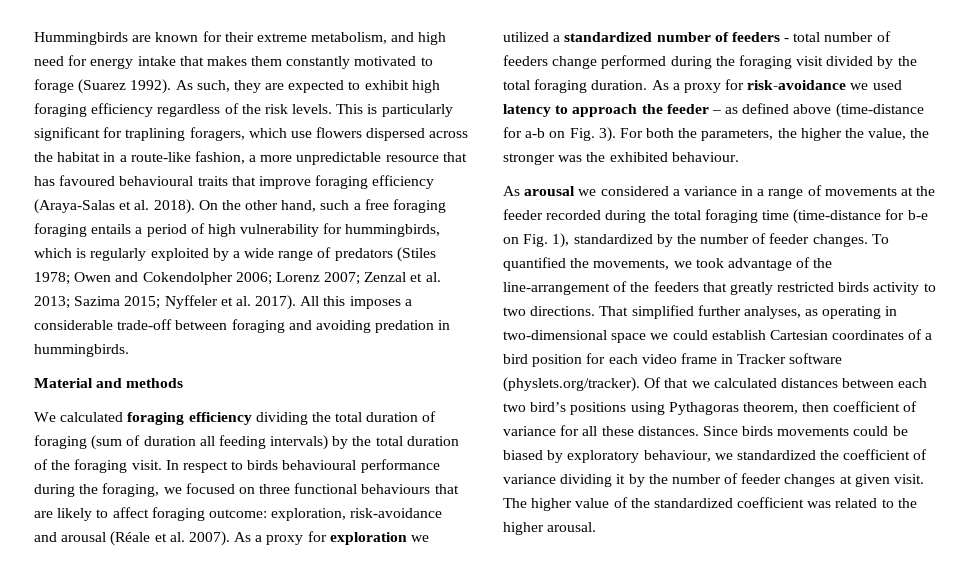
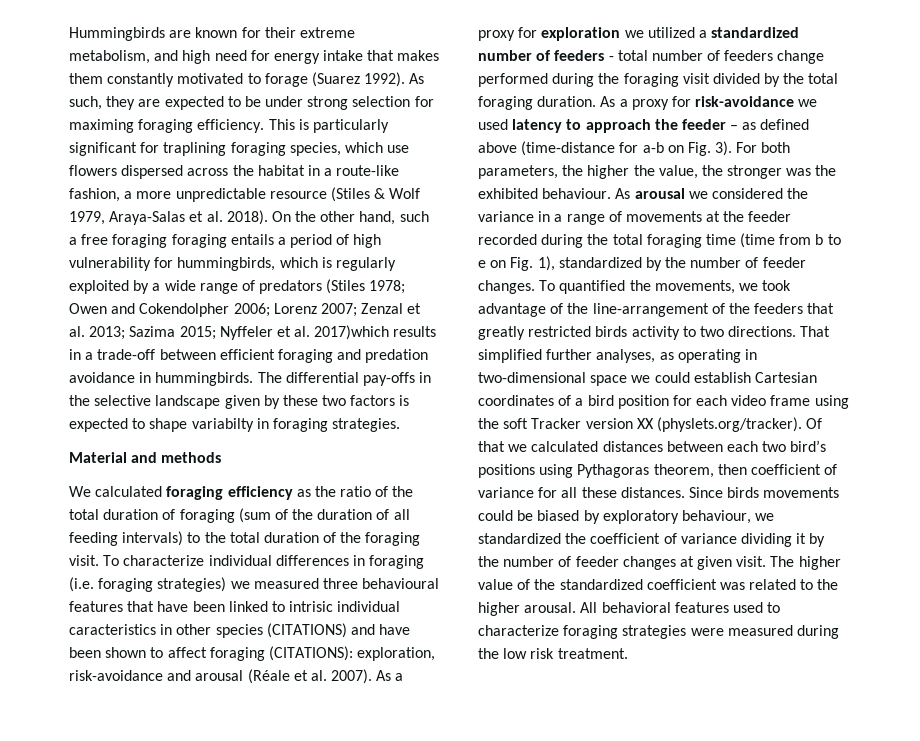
[364,80,440,93] [34,103,333,117] exhibit high foraging efficiency regardless of the risk levels. -> [244,96,434,110] [69,119,265,133] be under strong selection for maximing foraging efficiency.
[189,127,245,141] foragers, -> [230,142,341,156] foraging species,
[442,152,467,162] [34,175,435,189] [34,199,115,214] that has favoured behavioural traits that improve foraging efficiency (Araya-Salas -> [330,187,421,202] [69,211,186,225] (Stiles & Wolf 1979, Araya-Salas
[255,295,412,310] [34,320,113,330] 2017). All this imposes a considerable -> [314,325,437,340] [69,349,94,360] 2017)which results in a
(228, 325) none -> [219,349,275,360] efficient
[315,320,435,333] avoiding predation -> [365,349,429,363] [69,372,135,383] predation avoidance
(129, 350) none -> [257,372,432,386] [69,395,410,409] [69,418,401,432] The differential pay-offs in the selective landscape given by these two factors is expected to shape variabilty in foraging strategies.
[255,412,308,425] dividing -> [296,486,389,497] as the ratio of
[143,436,196,446] duration -> [292,509,390,520] the duration of
[332,436,349,449] by -> [187,532,201,543] to
[165,459,440,473] [34,483,459,497] [34,508,93,521] In respect to birds behavioural performance during the foraging, we focused on three functional behaviours that are likely -> [103,555,425,569] [69,577,440,592] [69,601,401,612] [69,623,411,638] [69,647,147,658] To characterize individual differences in foraging (i.e. foraging strategies) we measured three behavioural features that have been linked to intrisic individual caracteristics in other species (CITATIONS) and have been shown
[208,509,267,518] outcome: -> [268,646,353,661] (CITATIONS):
[678,128,698,138] the -> (791, 147) none
(739, 157) // -> (612, 193) none
[672,189,680,196] a -> [787,188,809,199] the
[793,209,928,224] (time-distance for b-e -> [740,233,841,248] [478,260,486,268] (time from b to e
[721,353,843,364] in Tracker software -> [814,395,849,409] [478,418,654,429] using the soft Tracker version XX
(597, 527) none -> [580,602,781,613] [478,625,839,639] [478,648,628,659] All behavioral features used to characterize foraging strategies were measured during the low risk treatment.

